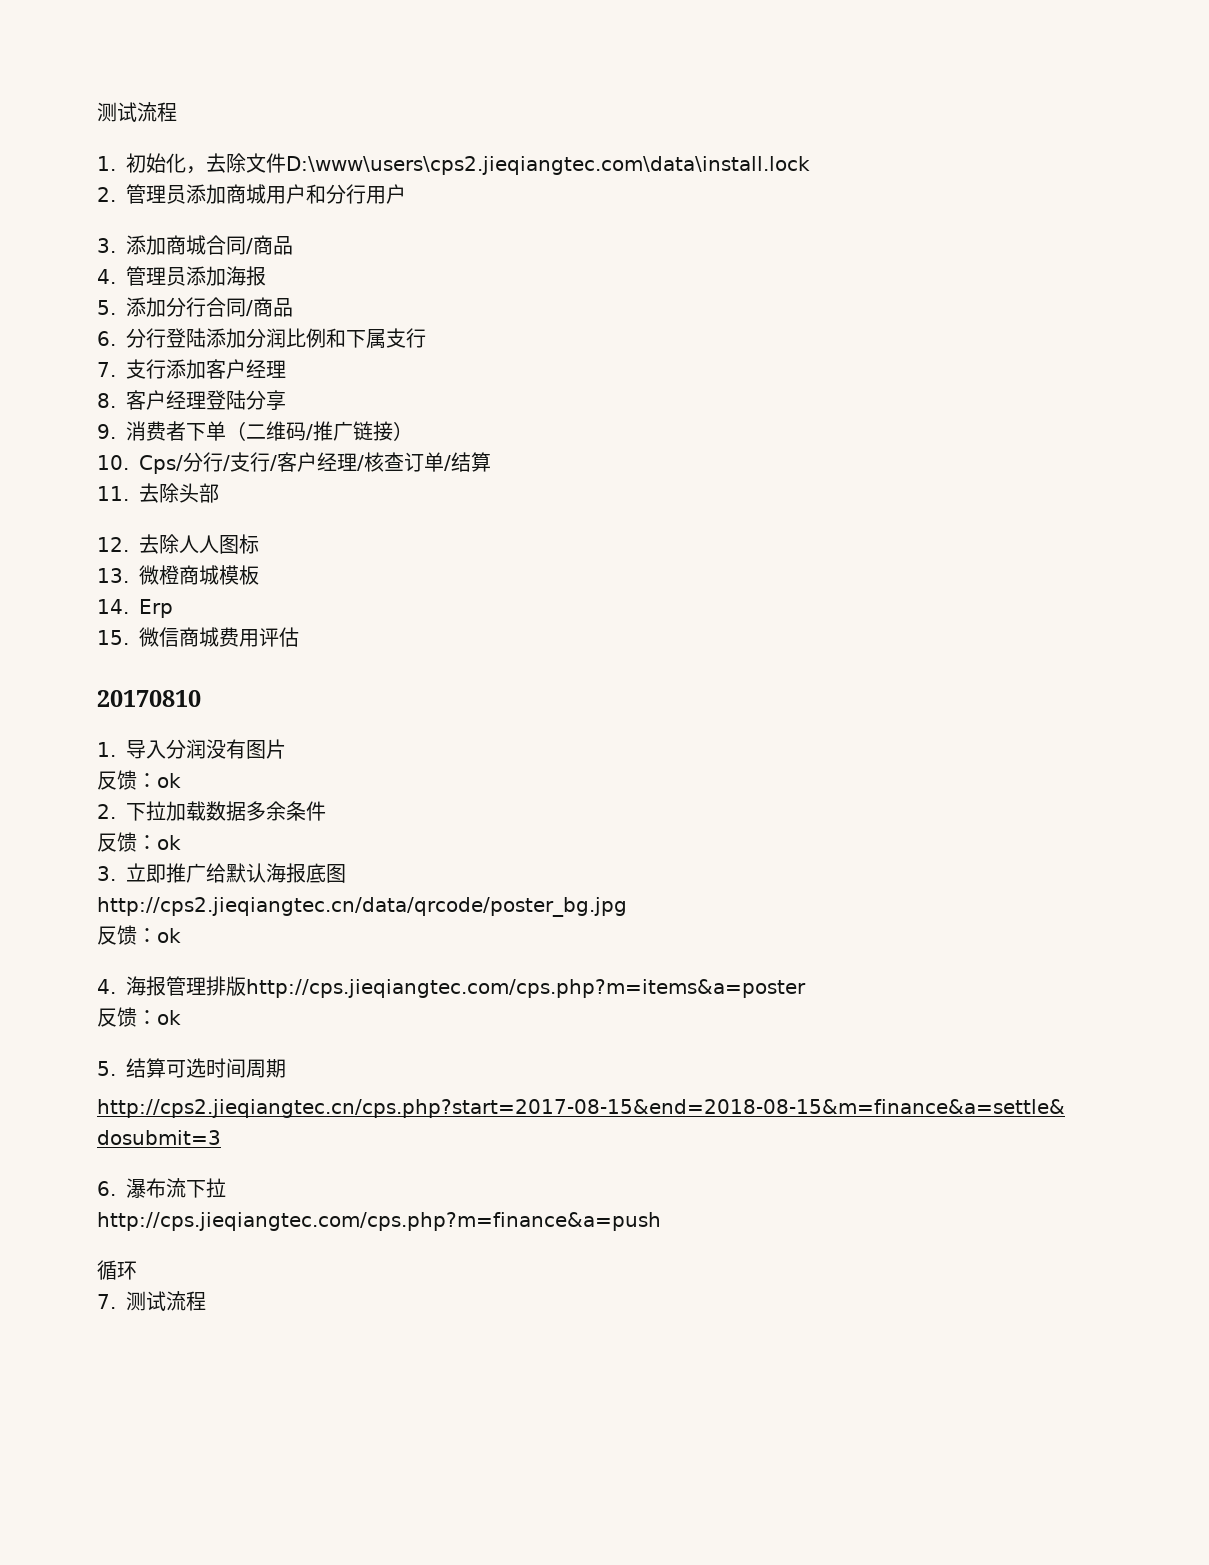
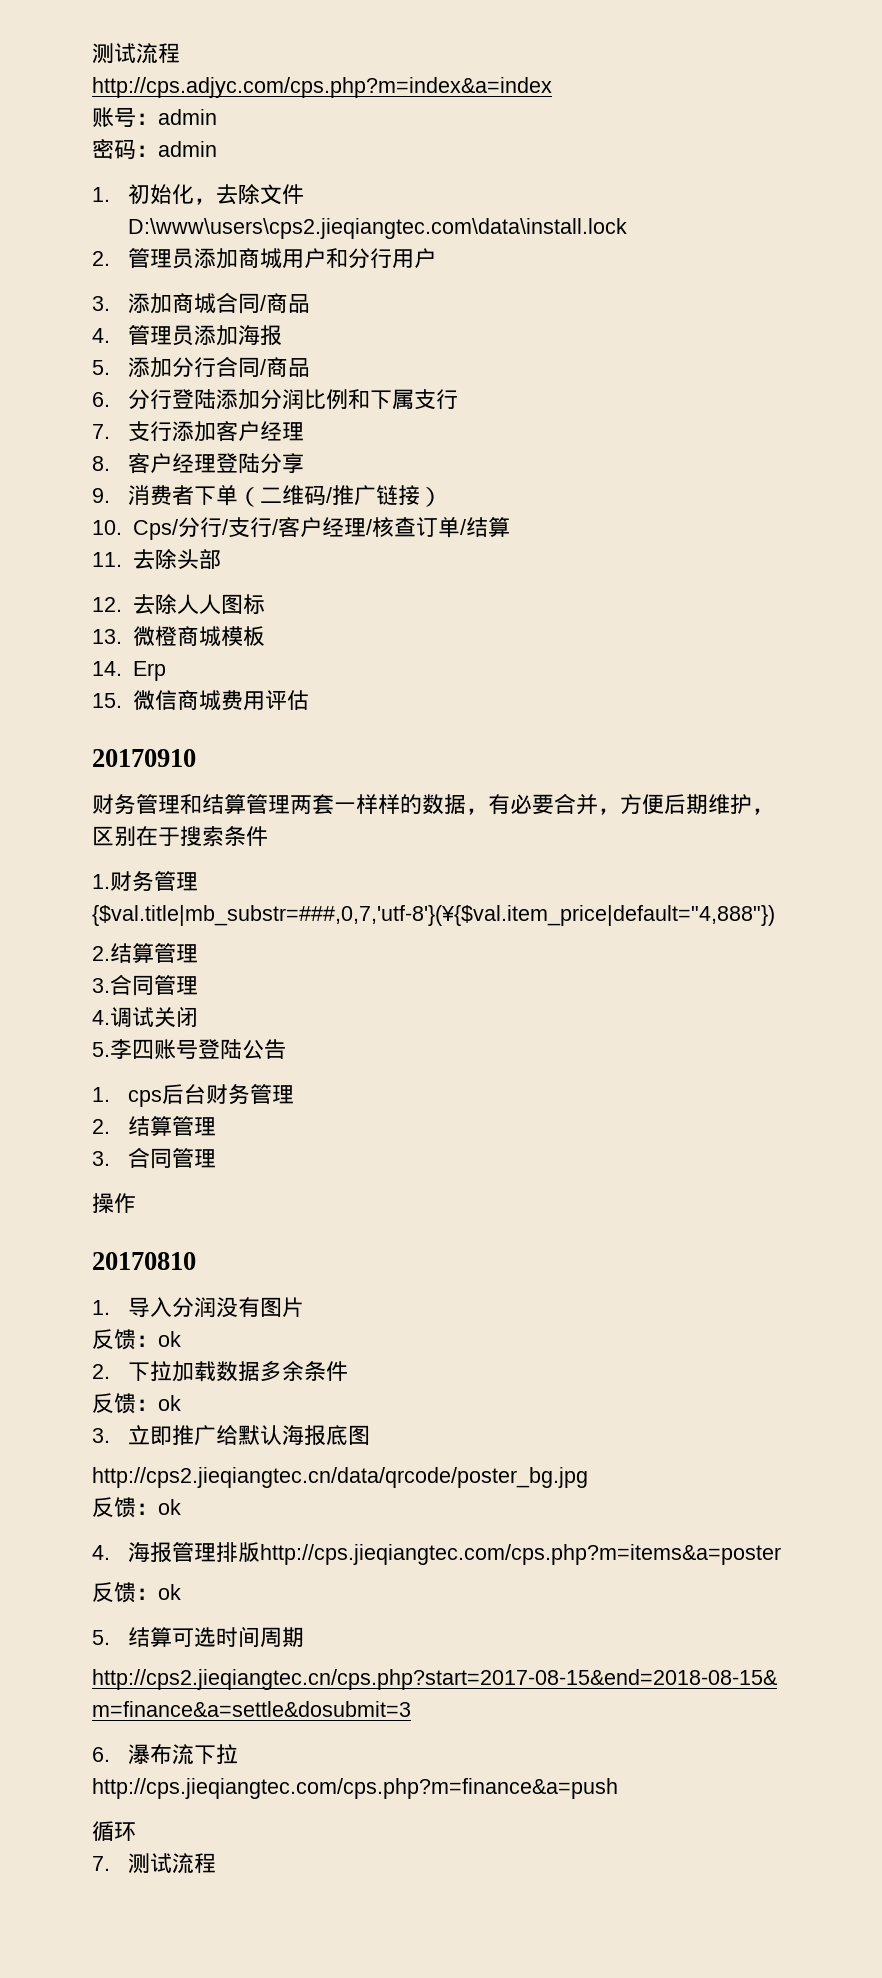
[97,102,177,122] 测试流程 -> [92,43,180,64] [92,77,552,98] [92,107,217,128] [92,139,217,160] 测试流程 // http://cps.adjyc.com/cps.php?m=index&a=index // 账号：admin // 密码：admin
(299, 637) none -> [92,749,196,767] [92,793,774,815] [92,826,268,847] [92,871,198,892] [92,905,775,926] [92,943,198,963] [92,974,198,996] [92,1006,198,1028] [92,1039,286,1060] [92,1084,295,1107] [92,1116,217,1136] [92,1147,217,1169] [92,1193,136,1213] // 20170910 // 财务管理和结算管理两套一样样的数据，有必要合并，方便后期维护，区别在于搜索条件 // 1.财务管理{$val.title|mb_substr=###,0,7,'utf-8'}(¥{$val.item_price|default="4,888"}) // 2.结算管理 // 3.合同管理 // 4.调试关闭 // 5.李四账号登陆公告 // 1. cps后台财务管理 // 2.结算管理 // 3.合同管理 // 操作

